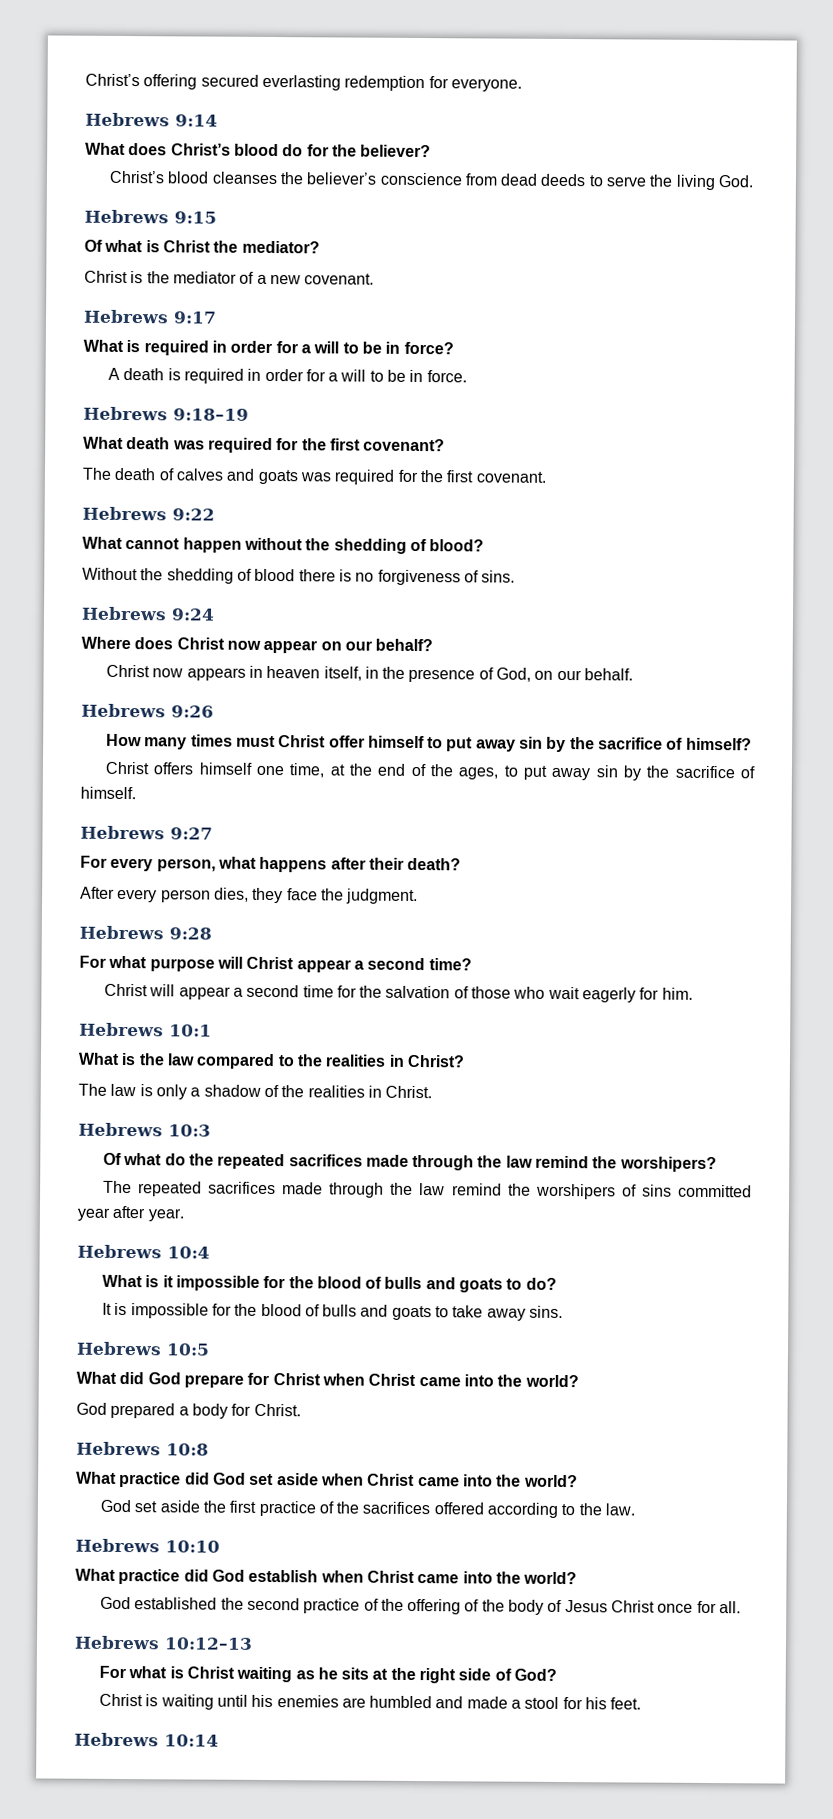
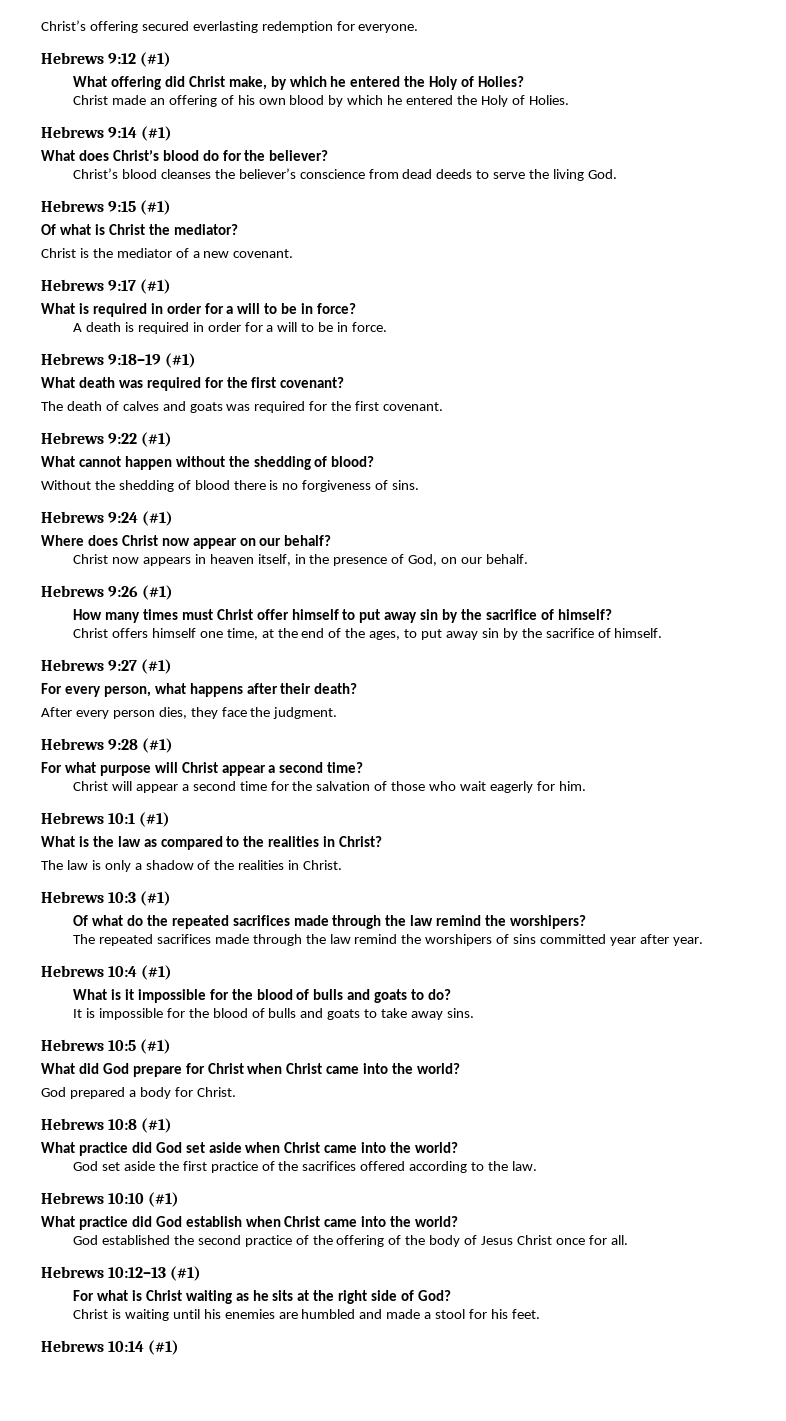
(522, 85) none -> [41,52,172,67] [73,76,525,90] [73,95,569,107] // Hebrews 9:12 (#1) // What offering did Christ make, by which he entered the Holy of Holies? // Christ made an offering of his own blood by which he entered the Holy of Holies.
(218, 120) none -> [141,126,173,141] (#1)
(217, 217) none -> [140,200,172,215] (#1)
(217, 317) none -> [140,279,172,294] (#1)
(249, 414) none -> [165,353,197,368] (#1)
(215, 514) none -> [141,432,173,447] (#1)
(215, 614) none -> [142,511,174,526] (#1)
(214, 711) none -> [142,585,174,600] (#1)
(213, 833) none -> [141,659,173,674] (#1)
(212, 933) none -> [142,738,174,753] (#1)
(212, 1030) none -> [139,812,171,827] (#1)
(195, 1059) none -> [143,839,157,847] as
(211, 1130) none -> [140,891,172,906] (#1)
(210, 1252) none -> [141,965,173,980] (#1)
(210, 1349) none -> [140,1039,172,1054] (#1)
(209, 1449) none -> [141,1118,173,1133] (#1)
(220, 1546) none -> [148,1192,180,1207] (#1)
(253, 1643) none -> [170,1266,202,1281] (#1)
(219, 1740) none -> [148,1340,180,1355] (#1)

